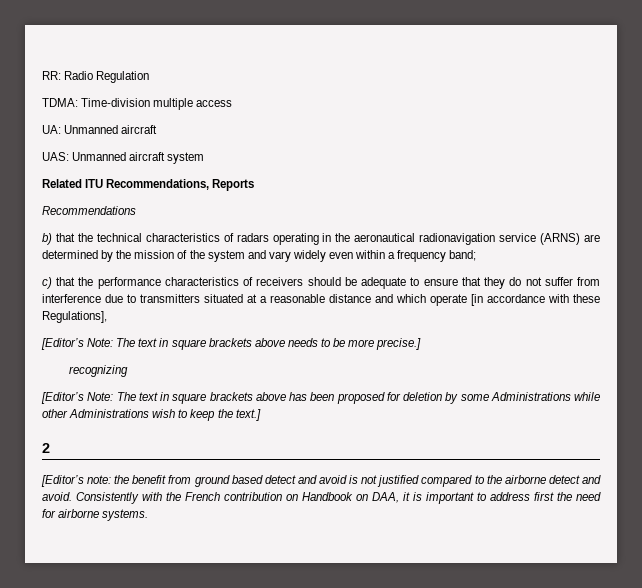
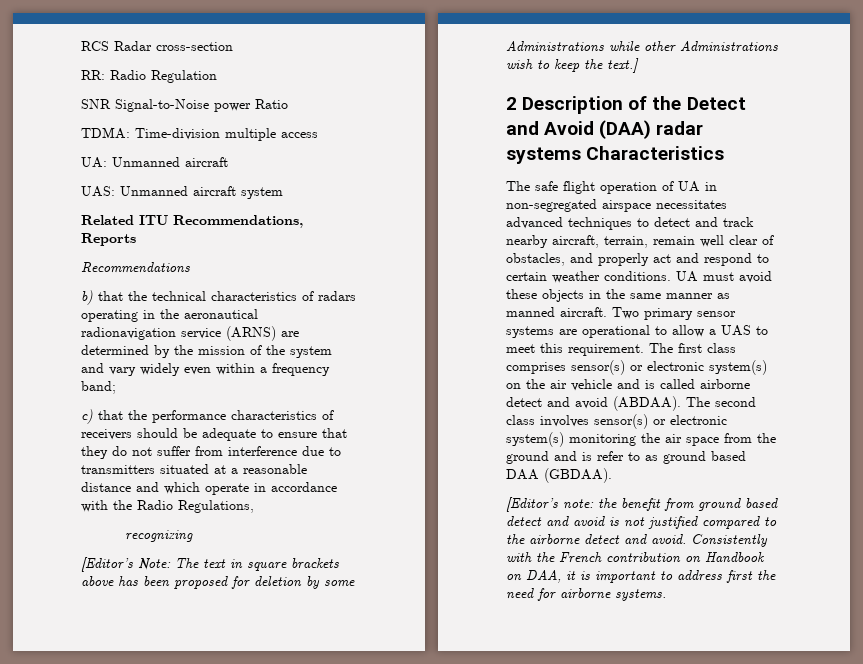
(42, 75) none -> [81,41,233,51] RCS Radar cross-section //
(150, 77) none -> [81,99,288,112] // SNR Signal-to-Noise power Ratio
[471,294,483,306] [in -> [254,483,266,492] in
[573,294,600,303] [42,311,107,323] [41,338,422,350] these Regulations], // [Editor’s Note: The text in square brackets above needs to be more precise.] -> [113,500,254,513] the Radio Regulations,
(50, 448) none -> [522,96,746,114] [506,120,704,139] [506,146,725,164] [506,181,717,194] [506,199,727,212] [506,217,754,230] [506,235,774,248] [506,253,769,266] [506,271,772,283] [506,289,730,302] [506,307,736,320] [506,325,768,338] [506,343,736,356] [506,360,767,375] [506,379,750,391] [506,396,756,411] [506,414,727,429] [506,432,776,447] [506,451,746,464] [506,468,612,483] Description of the Detect and Avoid (DAA) radar systems Characteristics // The safe flight operation of UA in non-segregated airspace necessitates advanced techniques to detect and track nearby aircraft, terrain, remain well clear of obstacles, and properly act and respond to certain weather conditions. UA must avoid these objects in the same manner as manned aircraft. Two primary sensor systems are operational to allow a UAS to meet this requirement. The first class comprises sensor(s) or electronic system(s) on the air vehicle and is called airborne detect and avoid (ABDAA). The second class involves sensor(s) or electronic system(s) monitoring the air space from the ground and is refer to as ground based DAA (GBDAA).

